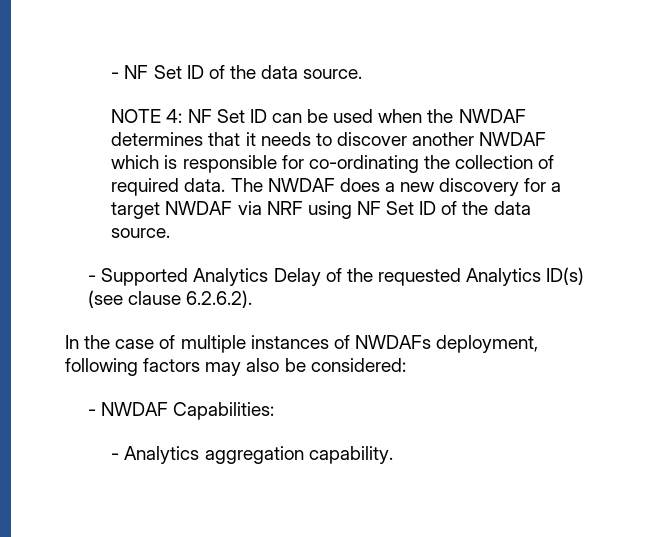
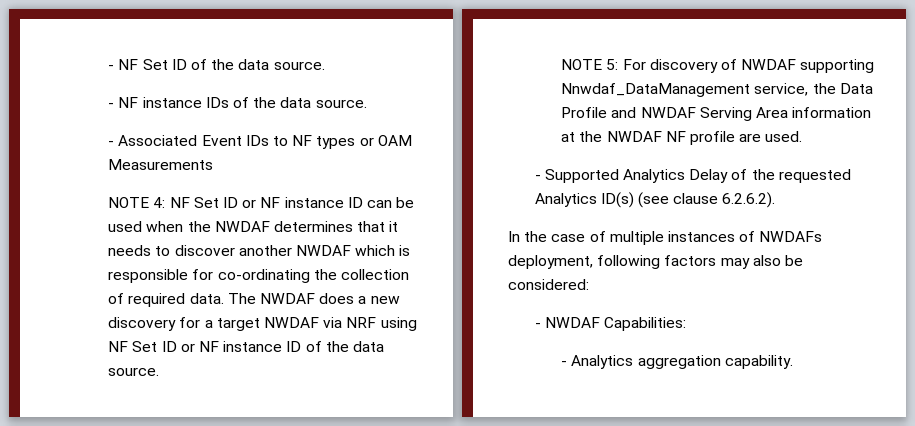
(363, 74) none -> [108,97,367,108] [108,135,412,149] [108,159,214,170] // - NF instance IDs of the data source. // - Associated Event IDs to NF types or OAM Measurements
(267, 116) none -> [242,197,363,208] or NF instance ID
[441,201,531,215] [111,228,171,238] of the data source. -> [180,341,384,352] [108,367,160,376] [561,59,875,73] [561,83,873,97] [561,107,872,121] [561,131,803,145] or NF instance ID of the data source. // NOTE 5: For discovery of NWDAF supporting Nnwdaf_DataManagement service, the Data Profile and NWDAF Serving Area information at the NWDAF NF profile are used.

